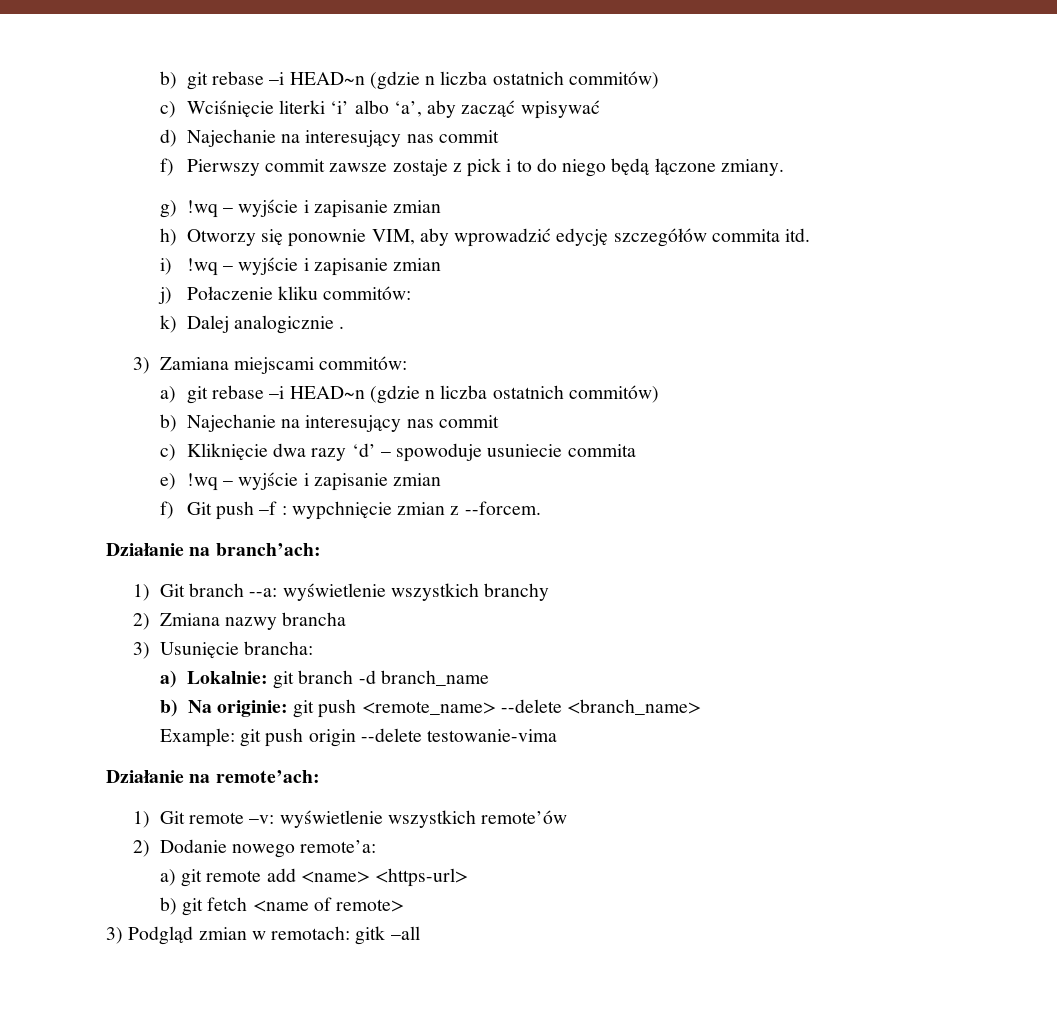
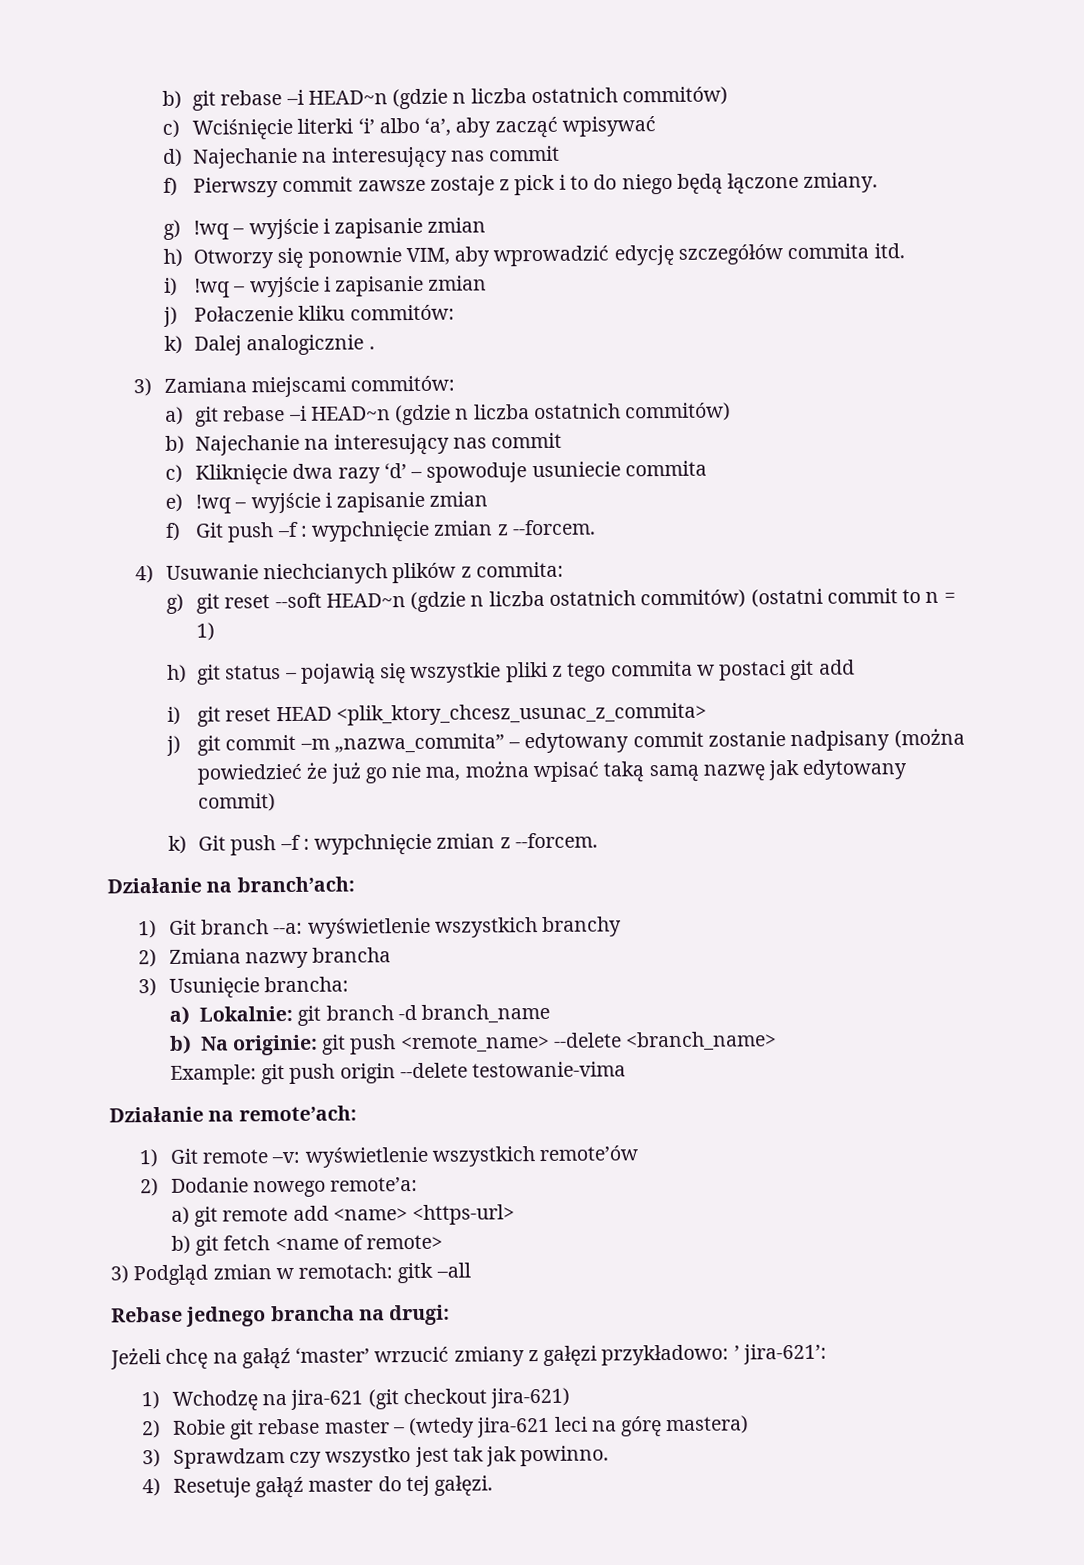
(541, 508) none -> [135,561,564,585] [165,588,956,614] [196,622,216,641] [166,659,855,685] [166,702,707,727] [165,728,965,756] [197,759,908,785] [198,793,277,812] [167,832,599,856] // 4) Usuwanie niechcianych plików z commita: // g) git reset --soft HEAD~n (gdzie n liczba ostatnich commitów) (ostatni commit to n = 1) // h) git status – pojawią się wszystkie pliki z tego commita w postaci git add // i) git reset HEAD <plik_ktory_chcesz_usunac_z_commita> // j) git commit –m „nazwa_commita” – edytowany commit zostanie nadpisany (można powiedzieć że już go nie ma, można wpisać taką samą nazwę jak edytowany commit) // k) Git push –f : wypchnięcie zmian z --forcem.
(420, 933) none -> [111,1304,451,1327] [110,1343,827,1370] [141,1387,571,1411] [141,1415,750,1440] [142,1445,610,1469] [142,1475,494,1499] // Rebase jednego brancha na drugi: // Jeżeli chcę na gałąź ‘master’ wrzucić zmiany z gałęzi przykładowo: ’ jira-621’: // 1) Wchodzę na jira-621 (git checkout jira-621) // 2) Robie git rebase master – (wtedy jira-621 leci na górę mastera) // 3) Sprawdzam czy wszystko jest tak jak powinno. // 4) Resetuje gałąź master do tej gałęzi.

